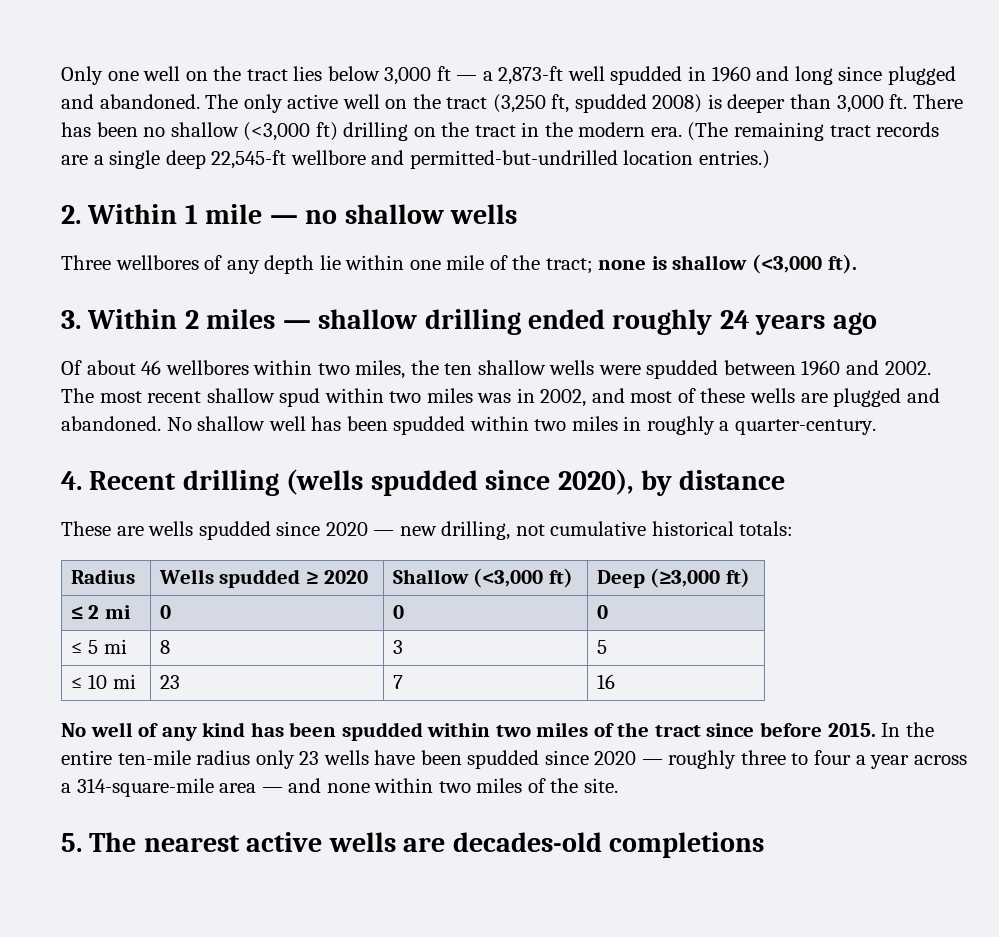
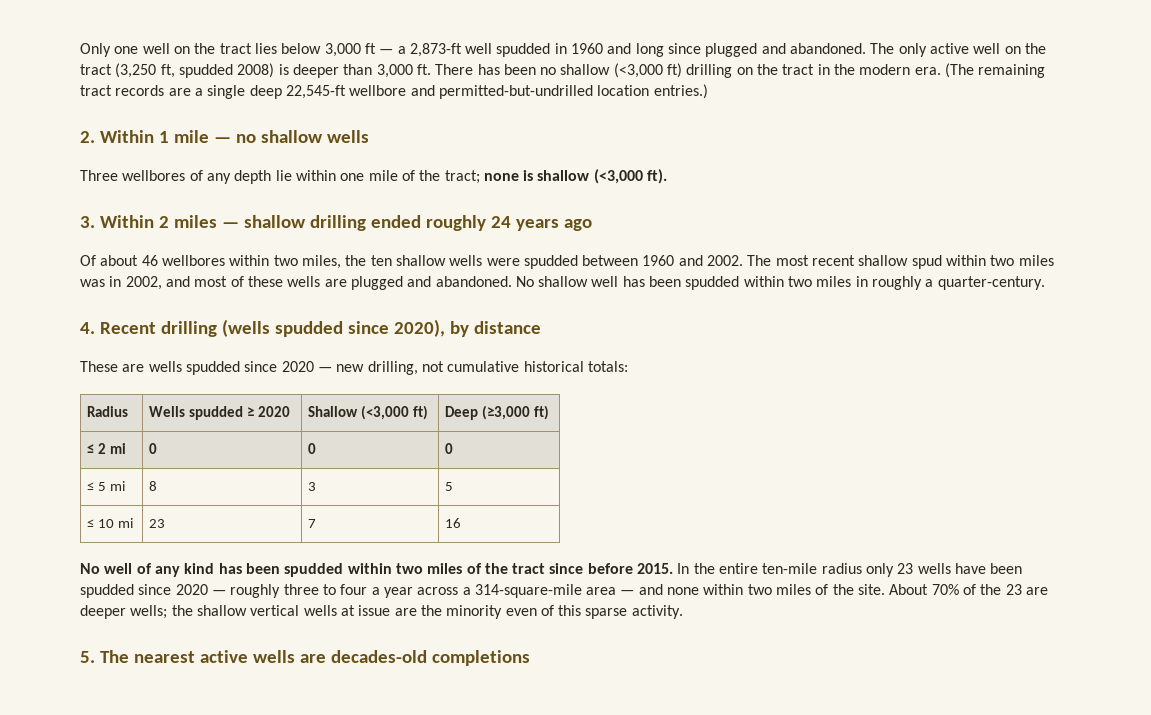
(618, 785) none -> [889,584,1048,595] [80,605,683,619] About 70% of the 23 are deeper wells; the shallow vertical wells at issue are the minority even of this sparse activity.

